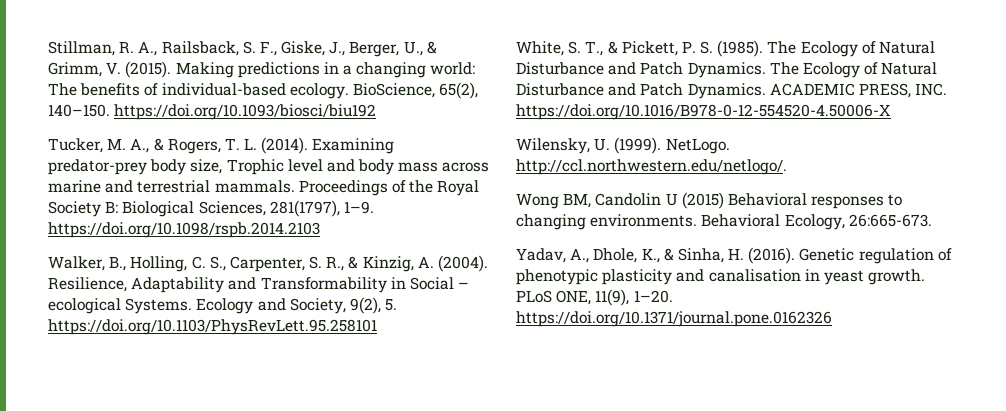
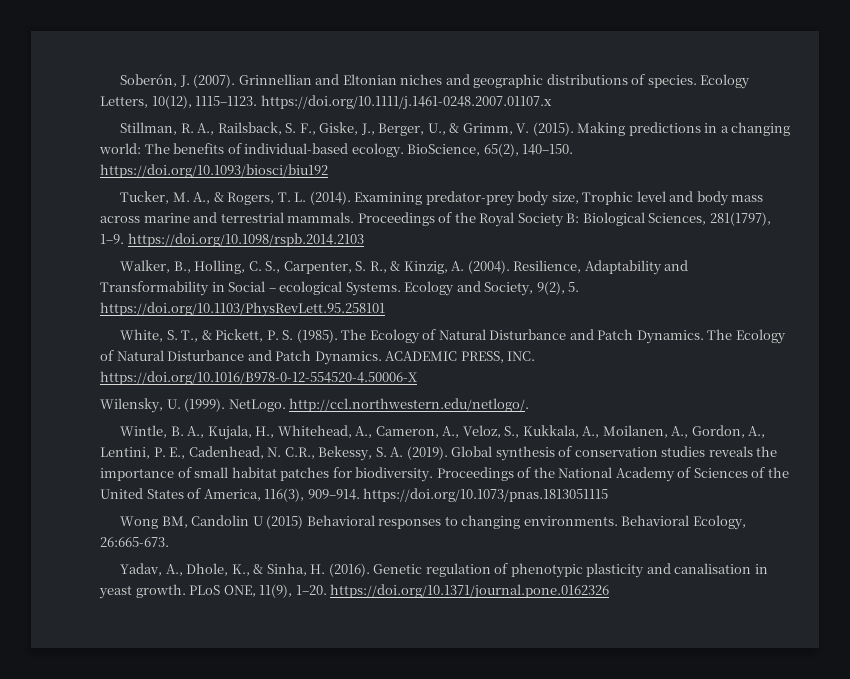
(48, 48) none -> [120,74,751,89] [100,95,552,110] Soberón, J. (2007). Grinnellian and Eltonian niches and geographic distributions of species. Ecology Letters, 10(12), 1115–1123. https://doi.org/10.1111/j.1461-0248.2007.01107.x //
(787, 167) none -> [120,425,766,440] [100,446,778,461] [100,467,789,482] [100,488,609,502] // Wintle, B. A., Kujala, H., Whitehead, A., Cameron, A., Veloz, S., Kukkala, A., Moilanen, A., Gordon, A., Lentini, P. E., Cadenhead, N. C.R., Bekessy, S. A. (2019). Global synthesis of conservation studies reveals the importance of small habitat patches for biodiversity. Proceedings of the National Academy of Sciences of the United States of America, 116(3), 909–914. https://doi.org/10.1073/pnas.1813051115

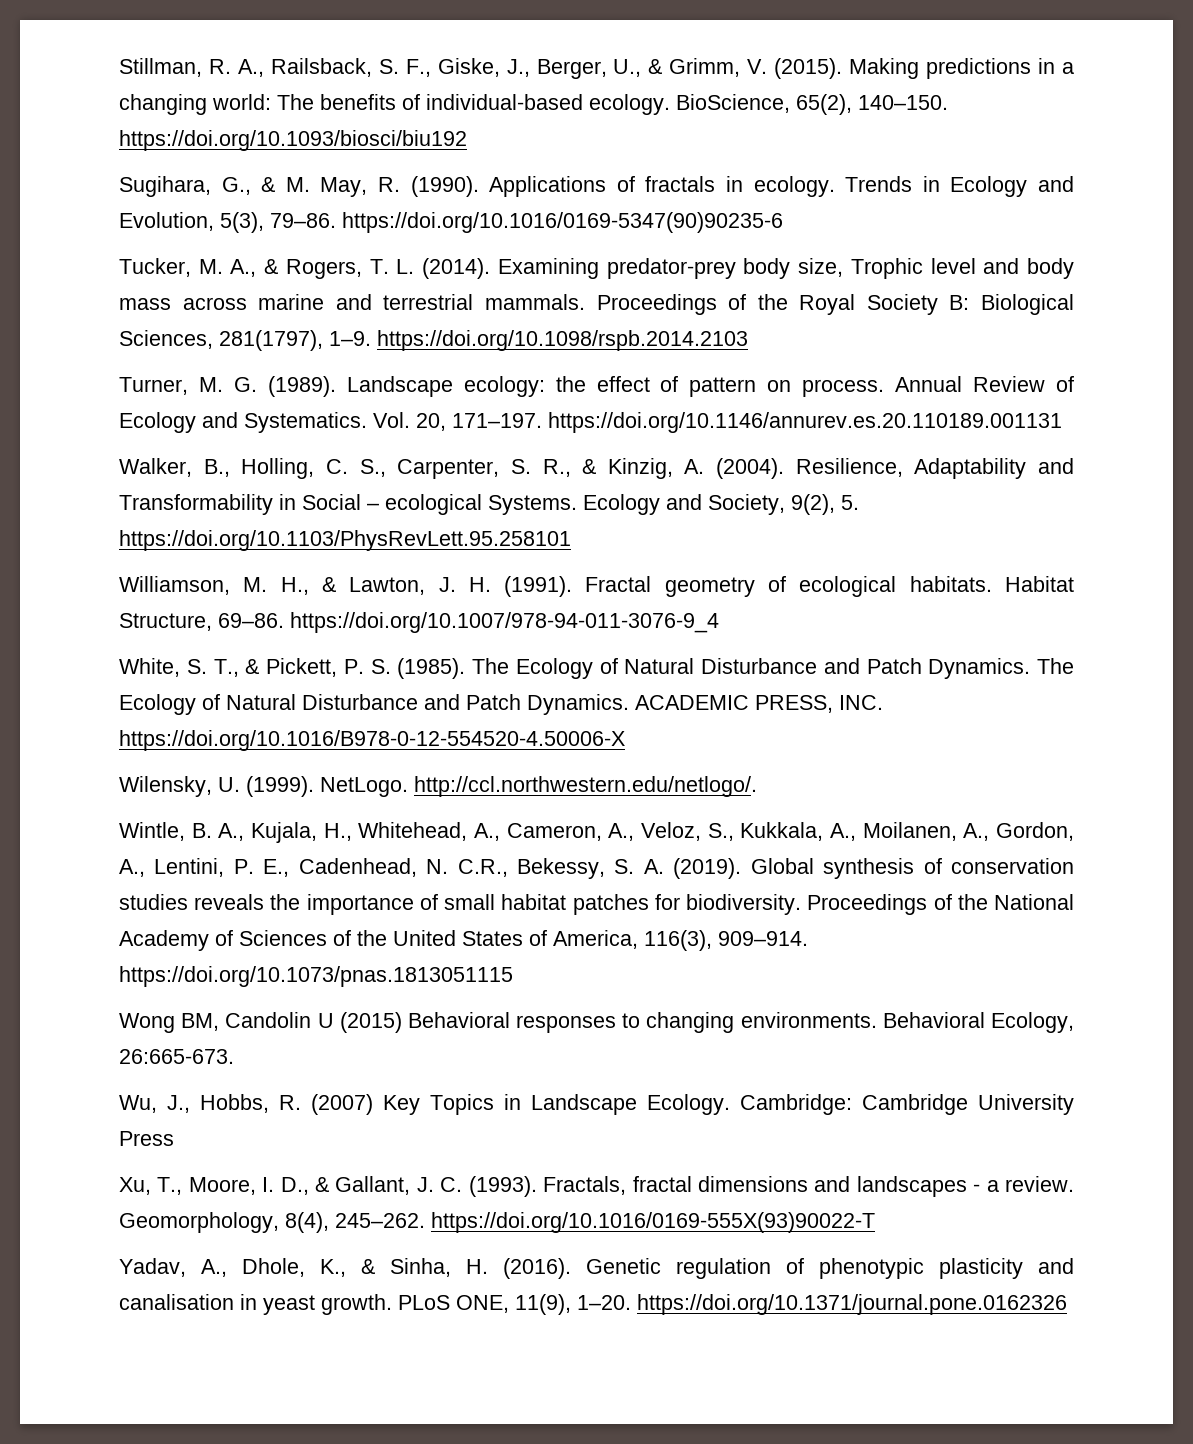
[120,74,751,89] [100,95,552,110] Soberón, J. (2007). Grinnellian and Eltonian niches and geographic distributions of species. Ecology Letters, 10(12), 1115–1123. https://doi.org/10.1111/j.1461-0248.2007.01107.x // -> (119, 67) none
(328, 171) none -> [119,176,1075,197] [119,212,783,233] // Sugihara, G., & M. May, R. (1990). Applications of fractals in ecology. Trends in Ecology and Evolution, 5(3), 79–86. https://doi.org/10.1016/0169-5347(90)90235-6
(364, 240) none -> [119,376,1074,397] [119,412,1062,433] // Turner, M. G. (1989). Landscape ecology: the effect of pattern on process. Annual Review of Ecology and Systematics. Vol. 20, 171–197. https://doi.org/10.1146/annurev.es.20.110189.001131
(385, 309) none -> [119,576,1074,597] [119,612,719,633] // Williamson, M. H., & Lawton, J. H. (1991). Fractal geometry of ecological habitats. Habitat Structure, 69–86. https://doi.org/10.1007/978-94-011-3076-9_4
(169, 542) none -> [119,1094,1074,1115] [119,1131,174,1146] [119,1176,1074,1197] [119,1212,875,1233] // Wu, J., Hobbs, R. (2007) Key Topics in Landscape Ecology. Cambridge: Cambridge University Press // Xu, T., Moore, I. D., & Gallant, J. C. (1993). Fractals, fractal dimensions and landscapes - a review. Geomorphology, 8(4), 245–262. https://doi.org/10.1016/0169-555X(93)90022-T

